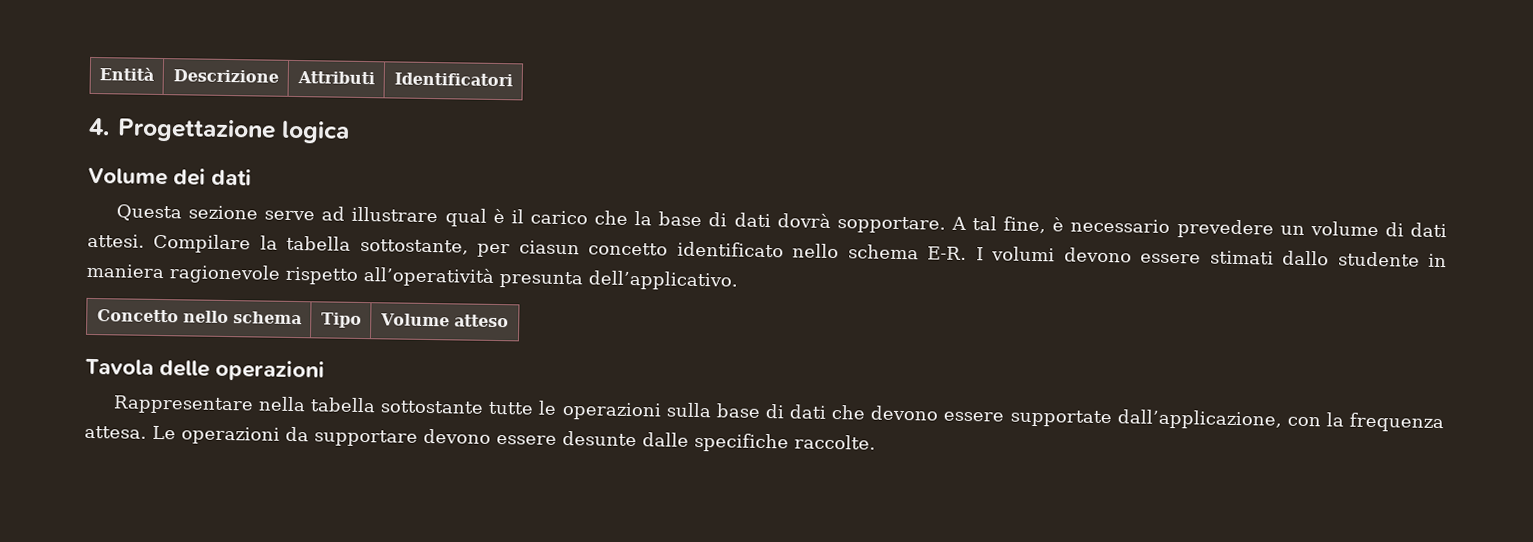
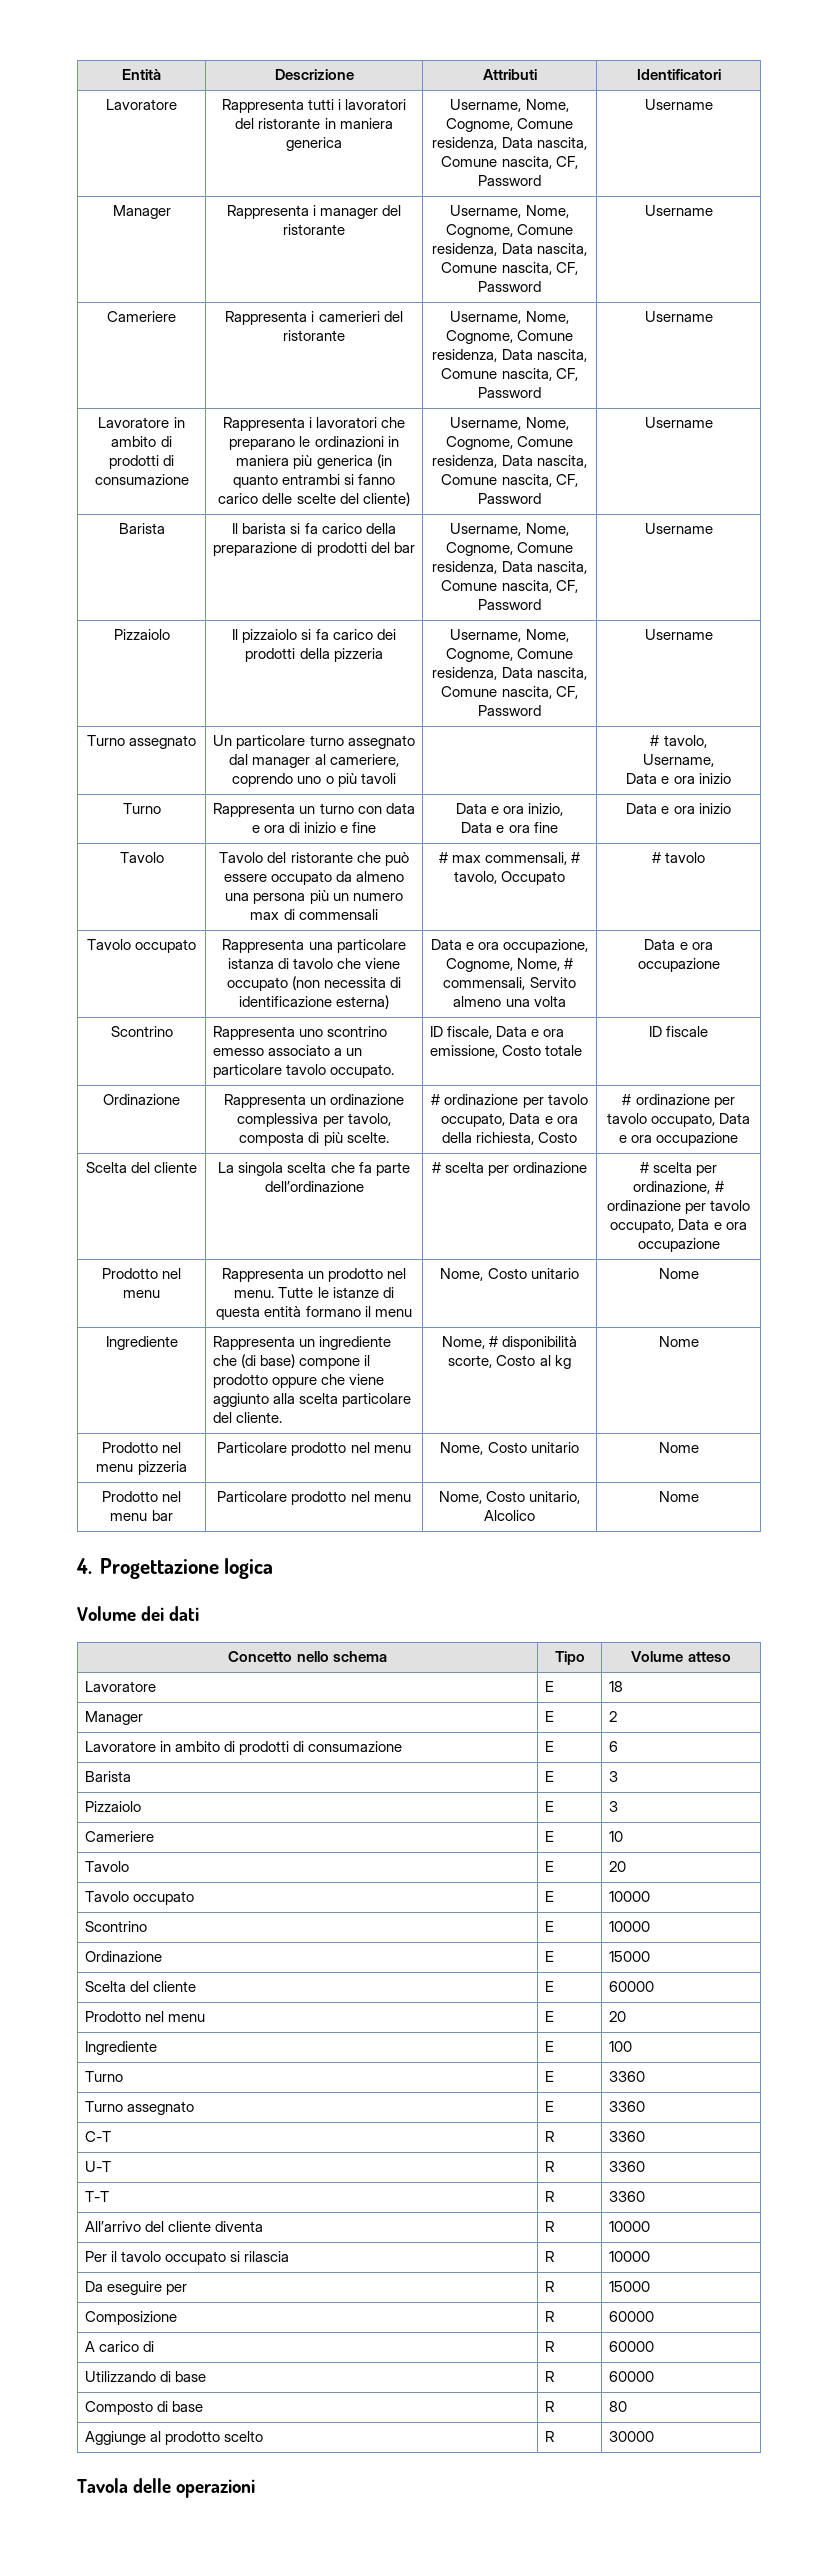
(513, 79) none -> [106,99,177,110] [221,99,407,113] [235,118,393,129] [286,137,342,151] [450,99,569,112] [445,118,574,132] [432,137,587,150] [441,156,578,169] [478,175,541,186] [644,99,713,110] [112,205,171,219] [226,205,402,219] [283,224,345,235] [450,205,569,218] [445,224,574,238] [432,243,587,256] [441,262,578,275] [478,281,541,292] [644,205,713,216] [107,311,176,322] [225,311,403,325] [283,330,345,341] [450,311,569,324] [445,330,574,344] [432,349,587,362] [441,368,578,381] [478,387,541,398] [644,311,713,322] [98,417,185,428] [111,436,172,447] [108,455,175,469] [94,474,189,485] [222,417,406,431] [229,436,399,450] [236,454,392,469] [232,474,396,488] [218,492,410,506] [450,417,569,430] [445,436,574,450] [432,455,587,468] [441,474,578,487] [478,493,541,504] [644,417,713,428] [118,523,165,534] [232,523,396,534] [213,542,415,556] [450,523,569,536] [445,542,574,556] [432,561,587,574] [441,580,578,593] [478,599,541,610] [644,523,713,534] [113,629,170,640] [232,629,396,643] [245,648,383,662] [450,629,569,642] [445,648,574,662] [432,667,587,680] [441,686,578,699] [478,705,541,716] [644,629,713,640] [86,735,197,749] [213,735,415,749] [229,754,399,768] [232,773,396,787] [650,735,707,748] [643,754,714,767] [626,773,731,784] [122,803,161,814] [213,803,415,817] [251,822,377,833] [455,803,564,816] [461,822,558,833] [626,803,731,814] [119,852,164,863] [219,852,409,866] [223,871,405,885] [225,890,403,904] [250,909,378,920] [438,852,581,865] [453,871,566,885] [651,852,706,863] [86,939,197,953] [222,939,406,953] [227,958,401,969] [226,976,402,991] [238,995,390,1009] [430,939,589,953] [445,958,574,972] [443,977,576,990] [453,996,566,1007] [644,939,713,950] [637,958,720,972] [110,1026,173,1037] [213,1026,388,1040] [213,1045,363,1056] [213,1064,395,1078] [430,1026,565,1039] [430,1045,583,1058] [648,1026,709,1037] [103,1094,180,1105] [223,1094,405,1108] [237,1113,391,1127] [239,1132,389,1146] [431,1094,588,1108] [441,1113,578,1127] [441,1132,578,1145] [622,1094,735,1108] [606,1113,751,1127] [618,1132,739,1146] [85,1162,198,1173] [218,1162,410,1176] [264,1181,364,1192] [431,1162,588,1176] [639,1162,718,1176] [633,1181,724,1194] [606,1200,751,1214] [610,1219,747,1233] [637,1238,720,1252] [101,1268,182,1279] [123,1290,160,1298] [221,1268,407,1282] [234,1287,394,1298] [216,1306,412,1320] [440,1268,579,1281] [658,1268,699,1279] [105,1336,178,1350] [213,1336,392,1350] [213,1354,371,1369] [213,1374,385,1388] [213,1393,412,1407] [213,1412,283,1423] [441,1336,578,1350] [448,1355,571,1369] [658,1336,699,1347] [101,1442,182,1453] [96,1461,187,1475] [217,1442,411,1456] [440,1442,579,1455] [658,1442,699,1453] [101,1491,182,1502] [110,1510,173,1521] [217,1491,411,1505] [438,1491,581,1504] [484,1510,535,1521] [658,1491,699,1502] // Lavoratore | Rappresenta tutti i lavoratori del ristorante in maniera generica | Username, Nome, Cognome, Comune residenza, Data nascita, Comune nascita, CF, Password | Username // Manager | Rappresenta i manager del ristorante | Username, Nome, Cognome, Comune residenza, Data nascita, Comune nascita, CF, Password | Username // Cameriere | Rappresenta i camerieri del ristorante | Username, Nome, Cognome, Comune residenza, Data nascita, Comune nascita, CF, Password | Username // Lavoratore in ambito di prodotti di consumazione | Rappresenta i lavoratori che preparano le ordinazioni in maniera più generica (in quanto entrambi si fanno carico delle scelte del cliente) | Username, Nome, Cognome, Comune residenza, Data nascita, Comune nascita, CF, Password | Username // Barista | Il barista si fa carico della preparazione di prodotti del bar | Username, Nome, Cognome, Comune residenza, Data nascita, Comune nascita, CF, Password | Username // Pizzaiolo | Il pizzaiolo si fa carico dei prodotti della pizzeria | Username, Nome, Cognome, Comune residenza, Data nascita, Comune nascita, CF, Password | Username // Turno assegnato | Un particolare turno assegnato dal manager al cameriere, coprendo uno o più tavoli | | # tavolo, // Username, // Data e ora inizio // Turno | Rappresenta un turno con data e ora di inizio e fine | Data e ora inizio, // Data e ora fine | Data e ora inizio // Tavolo | Tavolo del ristorante che può essere occupato da almeno una persona più un numero max di commensali | # max commensali, # tavolo, Occupato | # tavolo // Tavolo occupato | Rappresenta una particolare istanza di tavolo che viene occupato (non necessita di identificazione esterna) | Data e ora occupazione, Cognome, Nome, # commensali, Servito almeno una volta | Data e ora occupazione // Scontrino | Rappresenta uno scontrino emesso associato a un particolare tavolo occupato. | ID fiscale, Data e ora emissione, Costo totale | ID fiscale // Ordinazione | Rappresenta un ordinazione complessiva per tavolo, composta di più scelte. | # ordinazione per tavolo occupato, Data e ora della richiesta, Costo | # ordinazione per tavolo occupato, Data e ora occupazione // Scelta del cliente | La singola scelta che fa parte dell’ordinazione | # scelta per ordinazione | # scelta per ordinazione, # ordinazione per tavolo occupato, Data e ora occupazione // Prodotto nel menu | Rappresenta un prodotto nel menu. Tutte le istanze di questa entità formano il menu | Nome, Costo unitario | Nome // Ingrediente | Rappresenta un ingrediente che (di base) compone il prodotto oppure che viene aggiunto alla scelta particolare del cliente. | Nome, # disponibilità scorte, Costo al kg | Nome // Prodotto nel menu pizzeria | Particolare prodotto nel menu | Nome, Costo unitario | Nome // Prodotto nel menu bar | Particolare prodotto nel menu | Nome, Costo unitario, Alcolico | Nome
[115,204,1448,239] [87,233,1447,268] [86,263,738,291] // Questa sezione serve ad illustrare qual è il carico che la base di dati dovrà sopportare. A tal fine, è necessario prevedere un volume di dati attesi. Compilare la tabella sottostante, per ciasun concetto identificato nello schema E-R. I volumi devono essere stimati dallo studente in maniera ragionevole rispetto all’operatività presunta dell’applicativo. -> (200, 1613) none
[85,358,326,382] [112,395,1444,433] [84,425,876,453] // Tavola delle operazioni // Rappresentare nella tabella sottostante tutte le operazioni sulla base di dati che devono essere supportate dall’applicazione, con la frequenza attesa. Le operazioni da supportare devono essere desunte dalle specifiche raccolte. -> [85,1681,157,1692] [545,1681,555,1692] [609,1681,624,1692] [85,1711,144,1725] [545,1711,555,1722] [609,1711,618,1722] [85,1741,403,1755] [545,1741,555,1752] [609,1741,619,1752] [85,1771,132,1782] [545,1771,555,1782] [609,1771,619,1782] [85,1801,142,1812] [545,1801,555,1812] [609,1801,619,1812] [85,1831,155,1842] [545,1831,555,1842] [609,1831,624,1842] [85,1861,130,1872] [545,1861,555,1872] [609,1861,627,1872] [85,1891,195,1905] [545,1891,555,1902] [609,1891,651,1902] [85,1921,148,1932] [545,1921,555,1932] [609,1921,651,1932] [85,1951,163,1962] [545,1951,555,1962] [609,1951,651,1962] [85,1981,197,1992] [545,1981,555,1992] [609,1981,655,1992] [85,2011,206,2022] [545,2011,555,2022] [609,2011,627,2022] [85,2041,158,2055] [545,2041,555,2052] [609,2041,633,2052] [85,2071,124,2082] [545,2071,555,2082] [609,2071,646,2082] [85,2101,195,2115] [545,2101,555,2112] [609,2101,646,2112] [85,2131,112,2142] [545,2131,555,2142] [609,2131,646,2142] [85,2161,112,2172] [545,2161,555,2172] [609,2161,646,2172] [85,2191,110,2202] [545,2191,555,2202] [609,2191,646,2202] [85,2221,264,2232] [545,2221,555,2232] [609,2221,651,2232] [85,2251,290,2265] [545,2251,555,2262] [609,2251,651,2262] [85,2281,188,2295] [545,2281,555,2292] [609,2281,651,2292] [85,2311,178,2325] [545,2311,555,2322] [609,2311,655,2322] [85,2341,155,2352] [545,2341,555,2352] [609,2341,655,2352] [85,2371,207,2382] [545,2371,555,2382] [609,2371,655,2382] [85,2401,204,2415] [545,2401,555,2412] [609,2401,628,2412] [85,2431,264,2445] [545,2431,555,2442] [609,2431,655,2442] [77,2478,256,2498] // Lavoratore | E | 18 // Manager | E | 2 // Lavoratore in ambito di prodotti di consumazione | E | 6 // Barista | E | 3 // Pizzaiolo | E | 3 // Cameriere | E | 10 // Tavolo | E | 20 // Tavolo occupato | E | 10000 // Scontrino | E | 10000 // Ordinazione | E | 15000 // Scelta del cliente | E | 60000 // Prodotto nel menu | E | 20 // Ingrediente | E | 100 // Turno | E | 3360 // Turno assegnato | E | 3360 // C-T | R | 3360 // U-T | R | 3360 // T-T | R | 3360 // All’arrivo del cliente diventa | R | 10000 // Per il tavolo occupato si rilascia | R | 10000 // Da eseguire per | R | 15000 // Composizione | R | 60000 // A carico di | R | 60000 // Utilizzando di base | R | 60000 // Composto di base | R | 80 // Aggiunge al prodotto scelto | R | 30000 // Tavola delle operazioni

